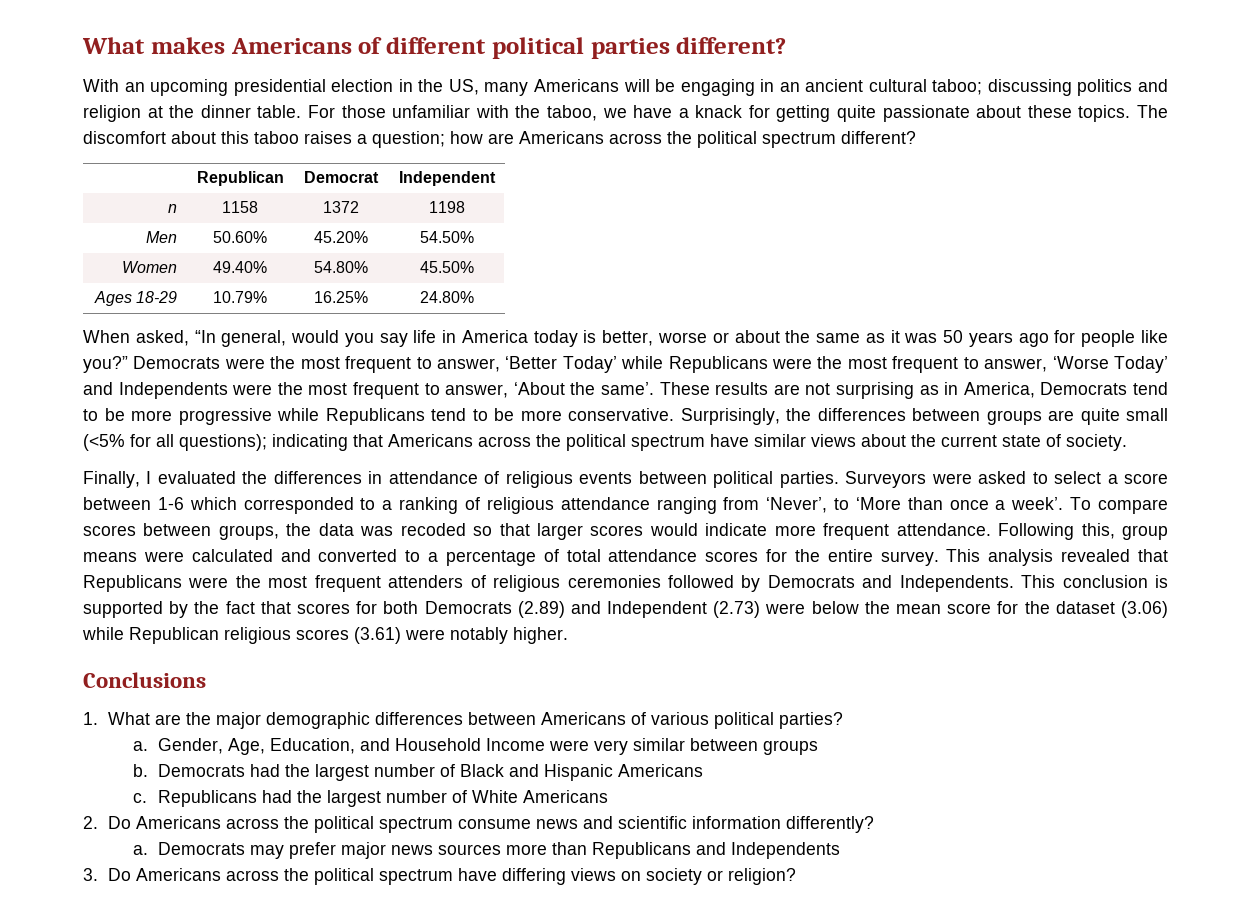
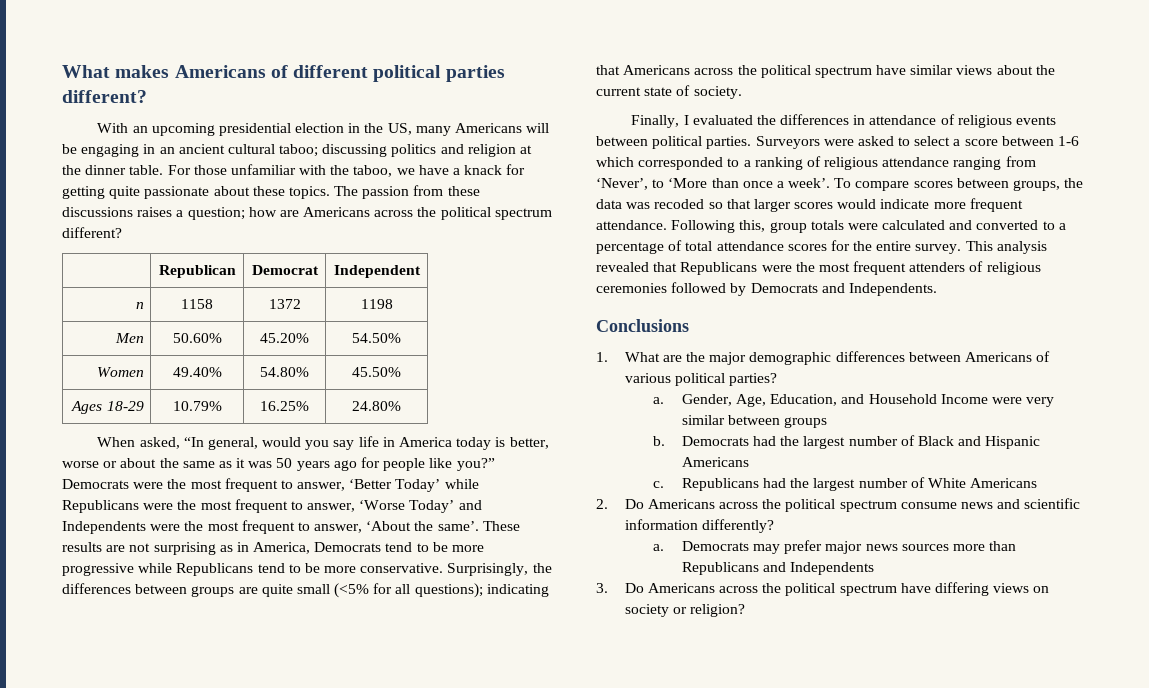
[83,131,299,144] discomfort about this taboo -> [362,185,480,199] [62,207,133,217] passion from these discussions
[83,552,137,562] means -> [810,220,844,230] totals
[1021,575,1168,588] [83,601,1168,618] [82,627,568,644] This conclusion is supported by the fact that scores for both Democrats (2.89) and Independent (2.73) were below the mean score for the dataset (3.06) while Republican religious scores (3.61) were notably higher. -> (937, 289) none

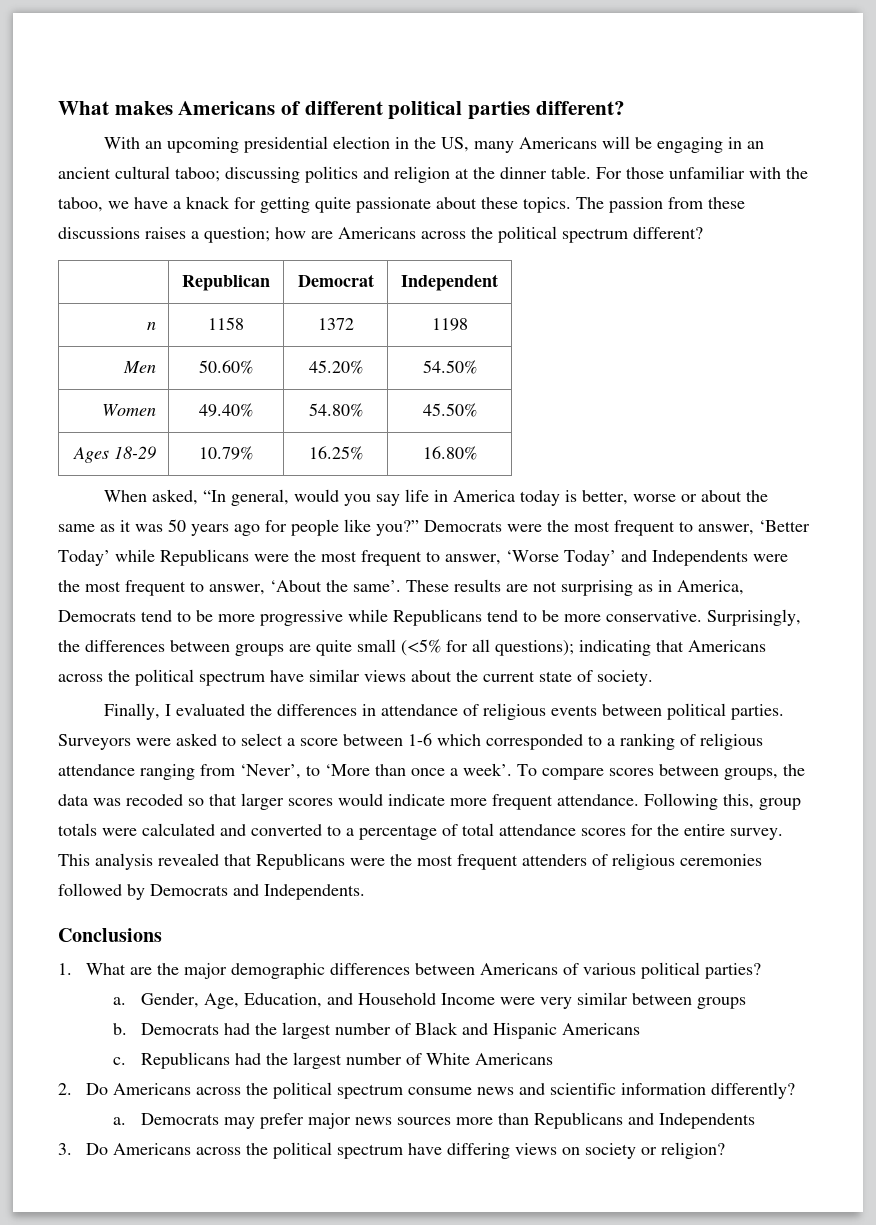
[352,401,401,411] 24.80% -> [422,446,477,460] 16.80%

